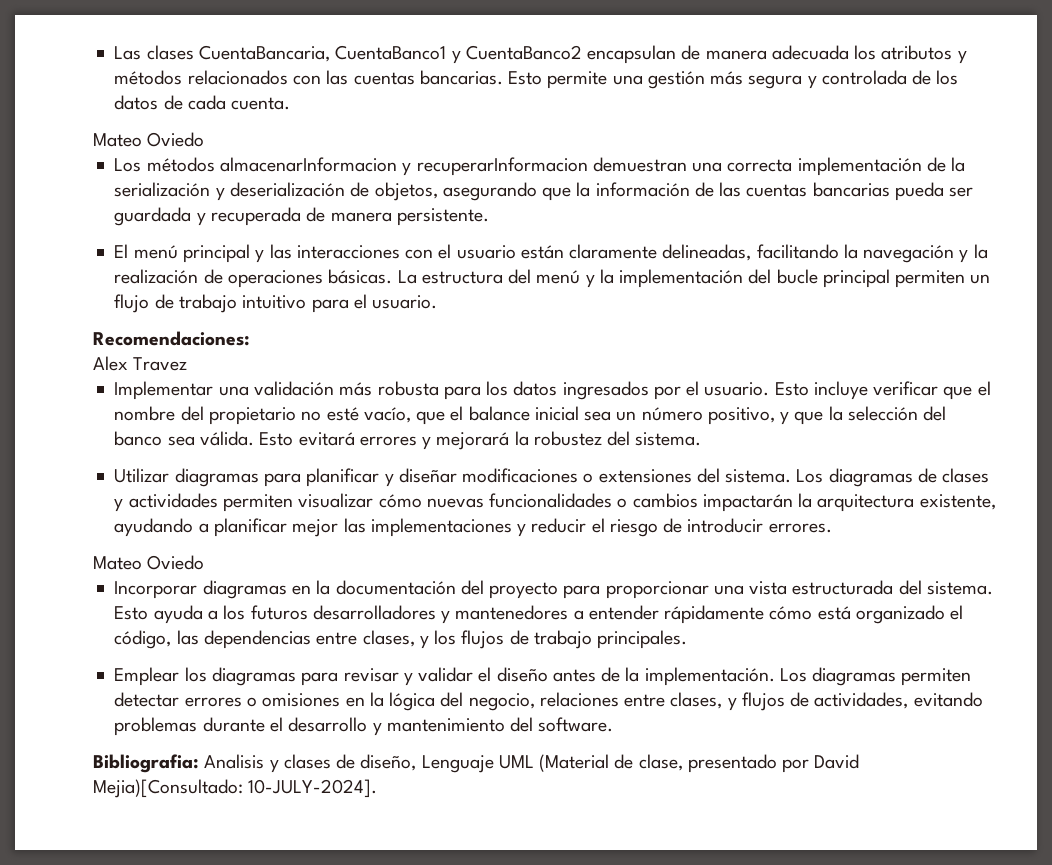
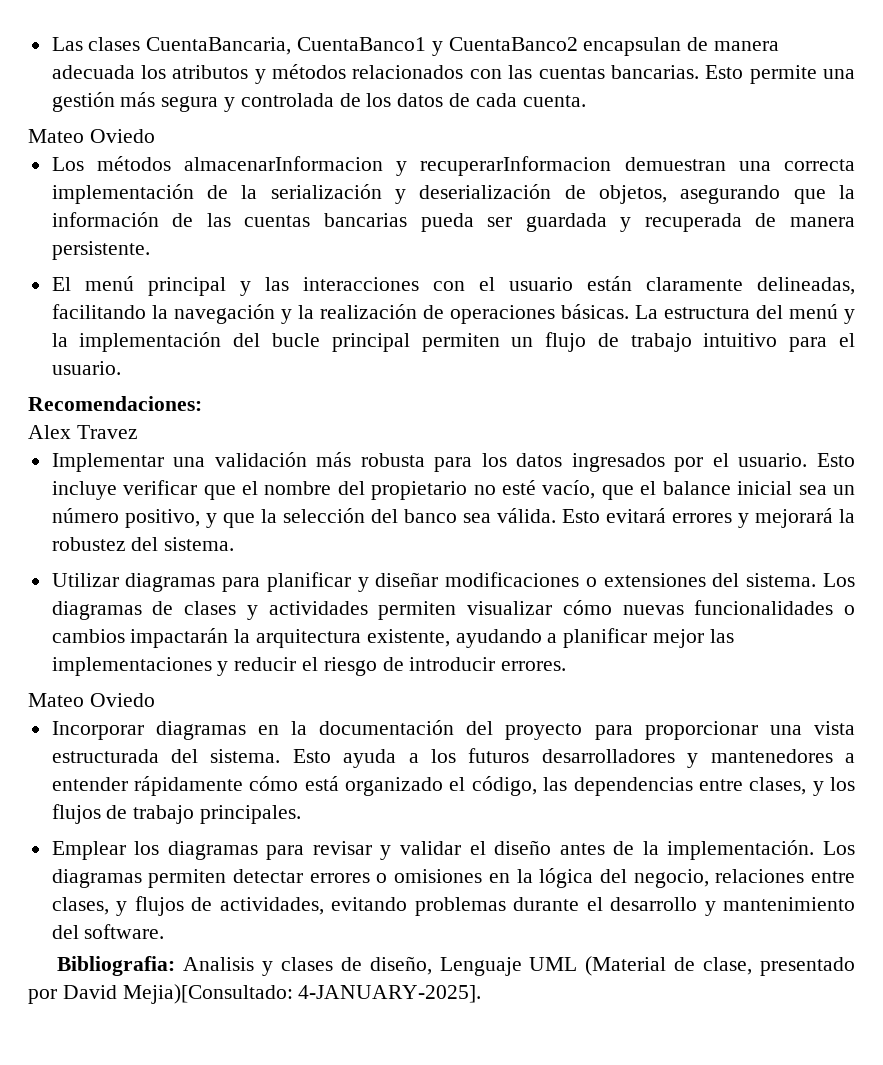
[248,779,378,798] 10-JULY-2024]. -> [298,985,482,1003] 4-JANUARY-2025].

